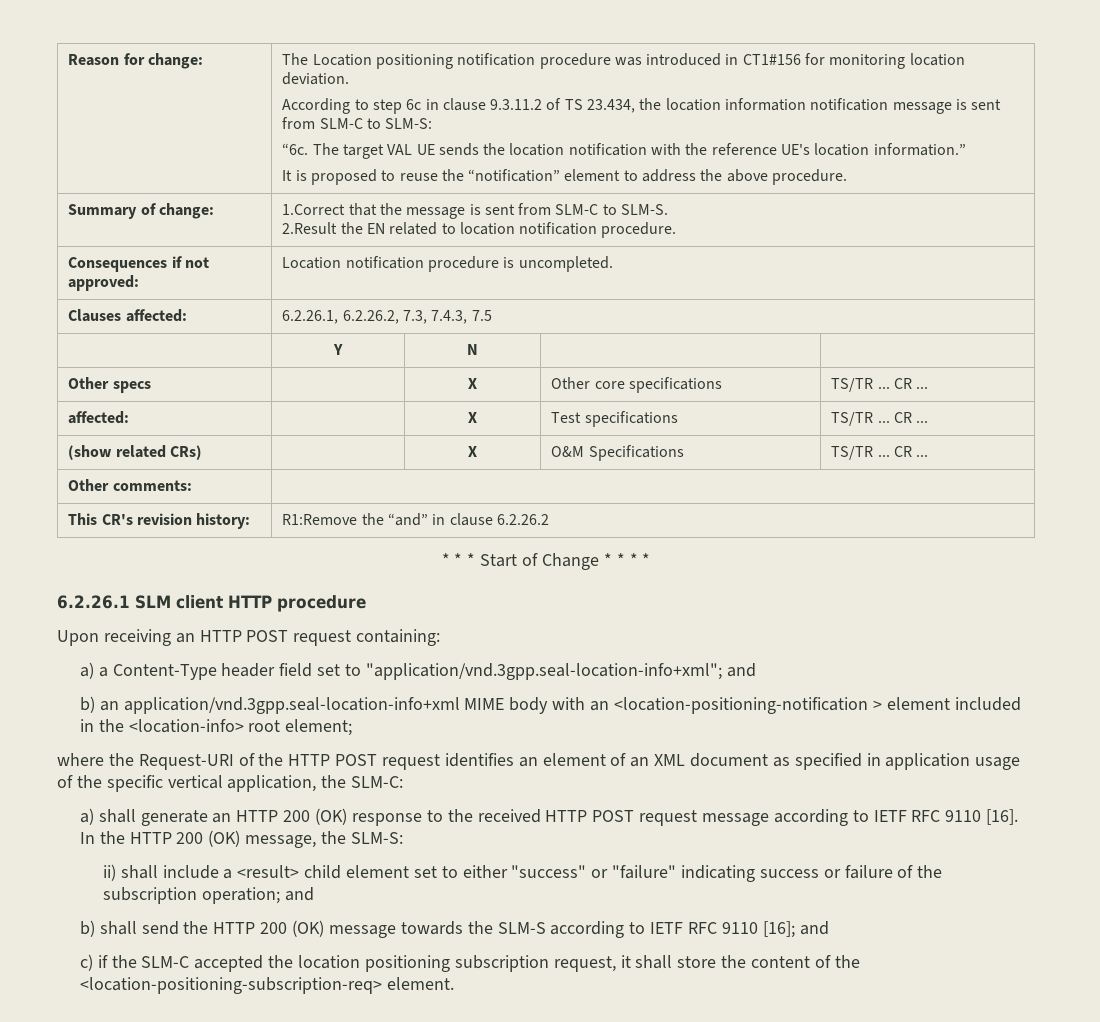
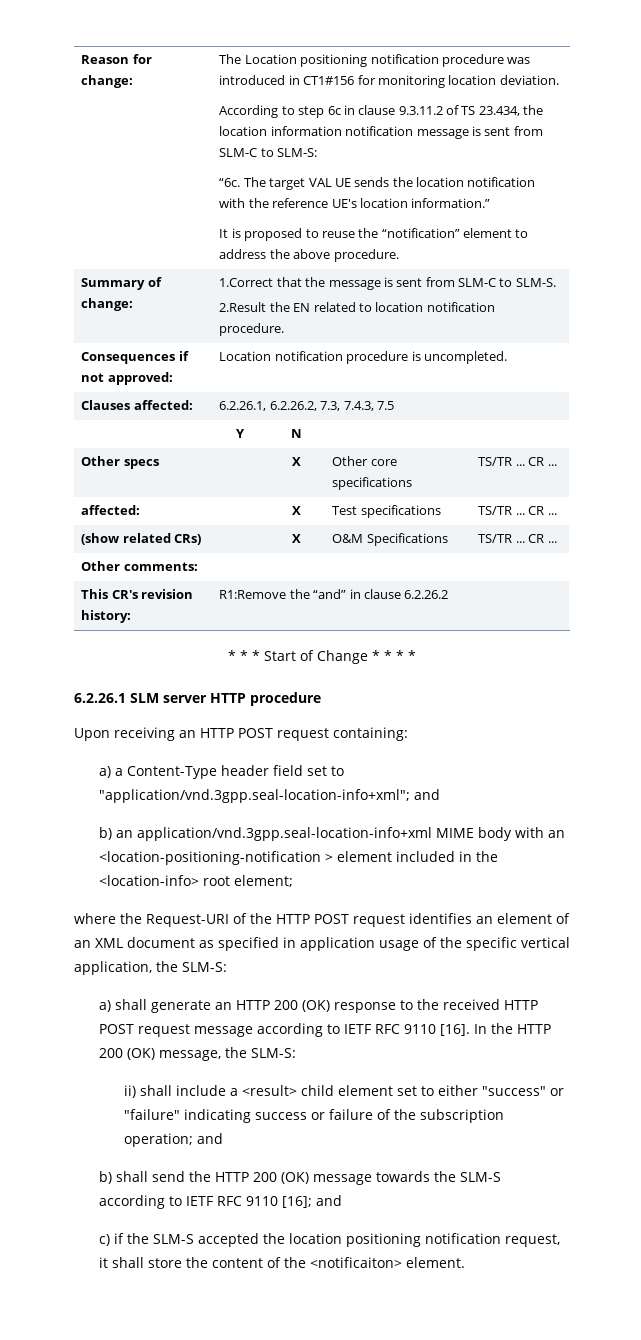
[176,595,223,609] client -> [163,695,207,703] server
[351,776,404,788] SLM-C: -> [182,962,227,972] SLM-S:
[141,956,190,968] SLM-C -> [152,1234,194,1244] SLM-S
[454,955,549,972] subscription -> [424,1233,501,1244] notification
[79,977,382,994] <location-positioning-subscription-req> -> [309,1257,402,1268] <notificaiton>

